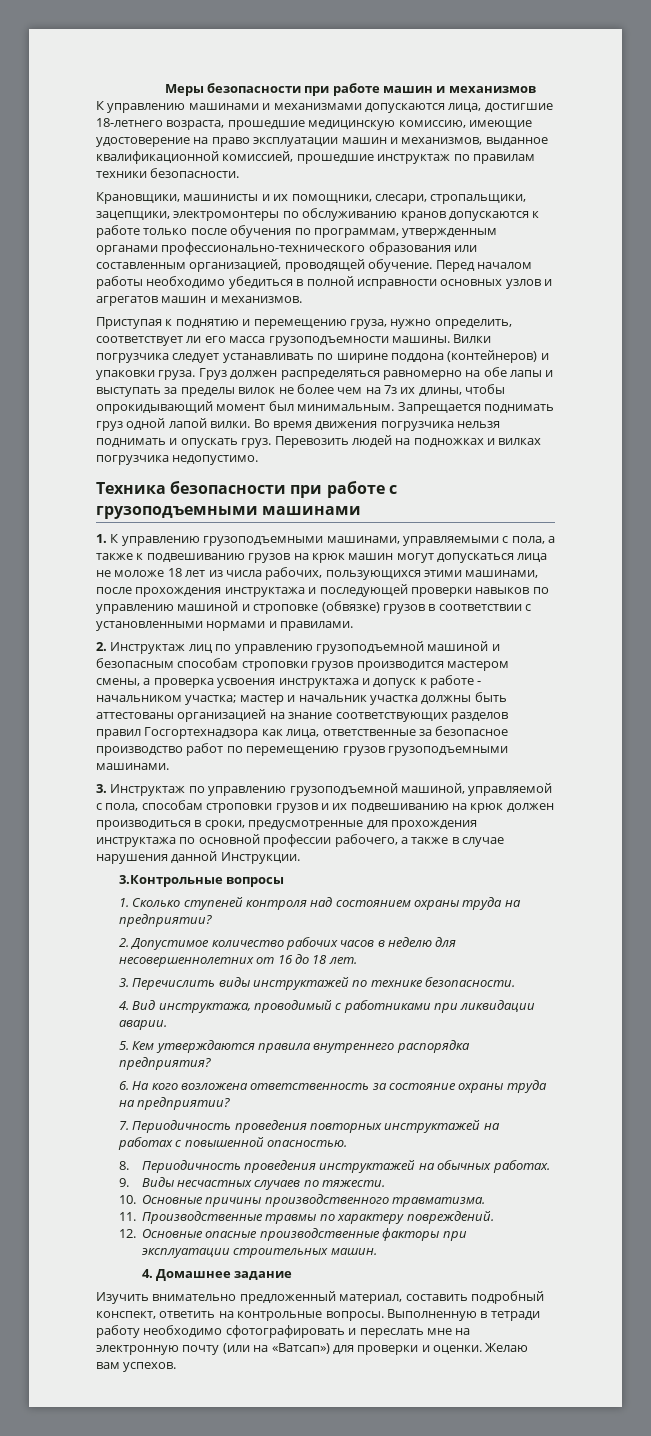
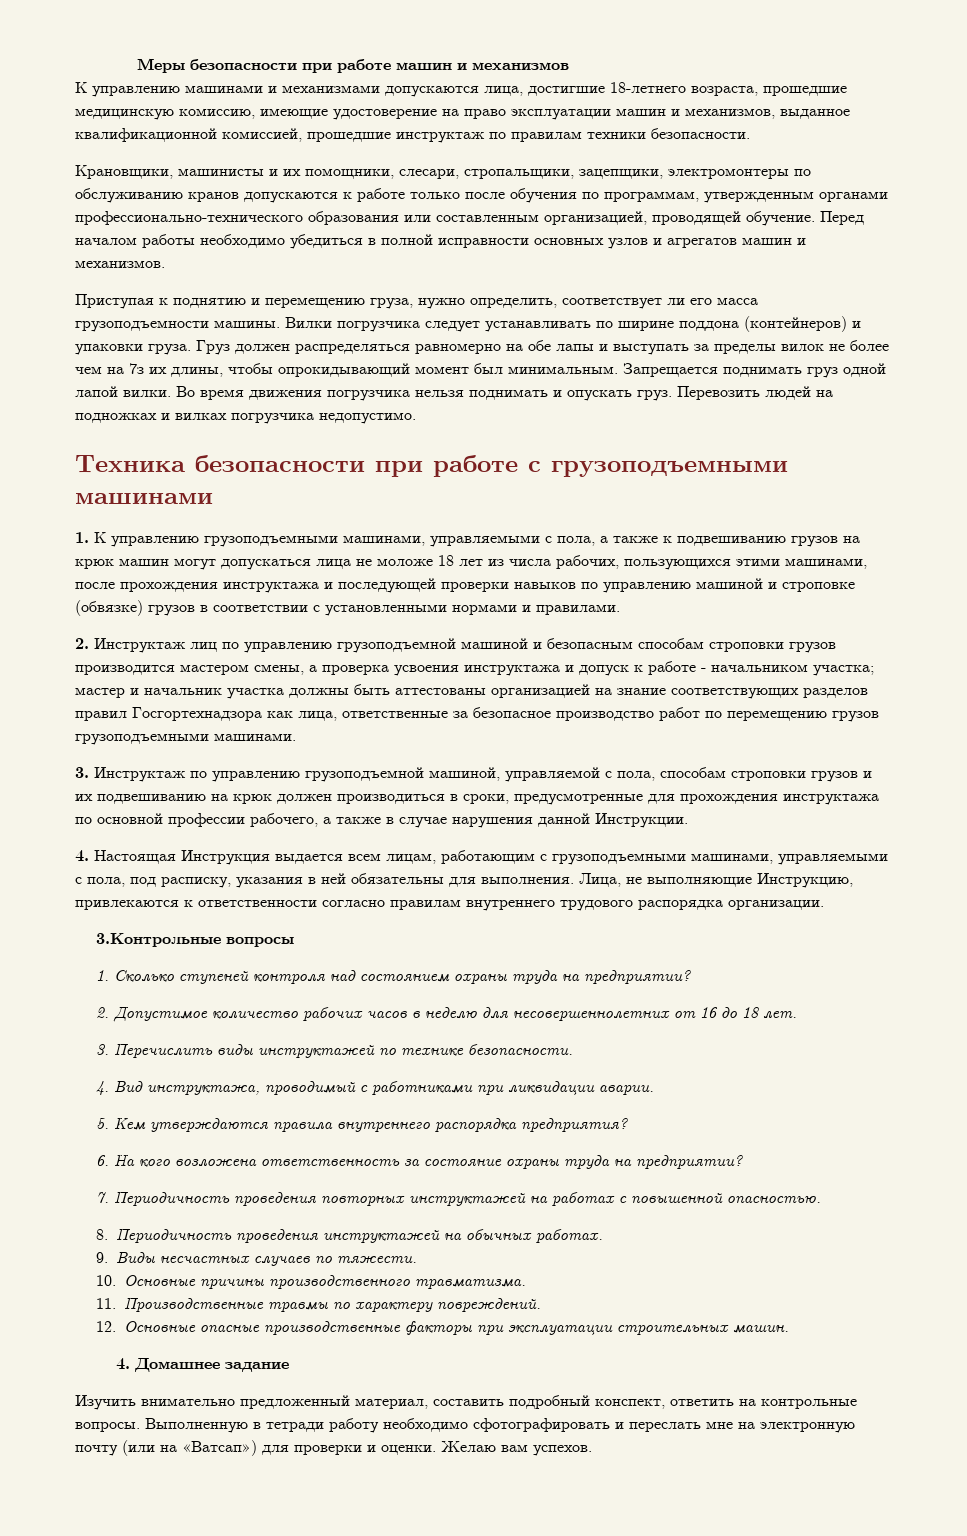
(300, 858) none -> [75,850,888,865] [75,873,853,888] [75,899,824,911] // 4. Настоящая Инструкция выдается всем лицам, работающим с грузоподъемными машинами, управляемыми с пола, под расписку, указания в ней обязательны для выполнения. Лица, не выполняющие Инструкцию, привлекаются к ответственности согласно правилам внутреннего трудового распорядка организации.

